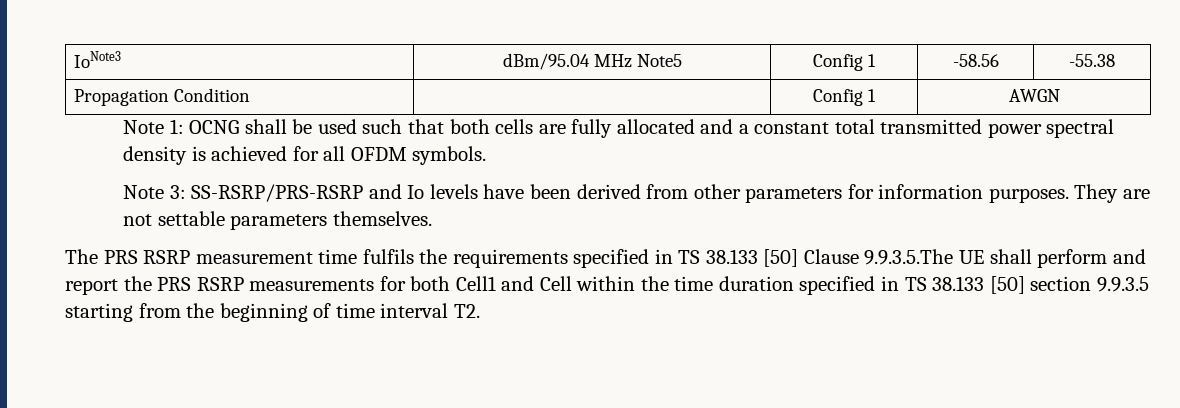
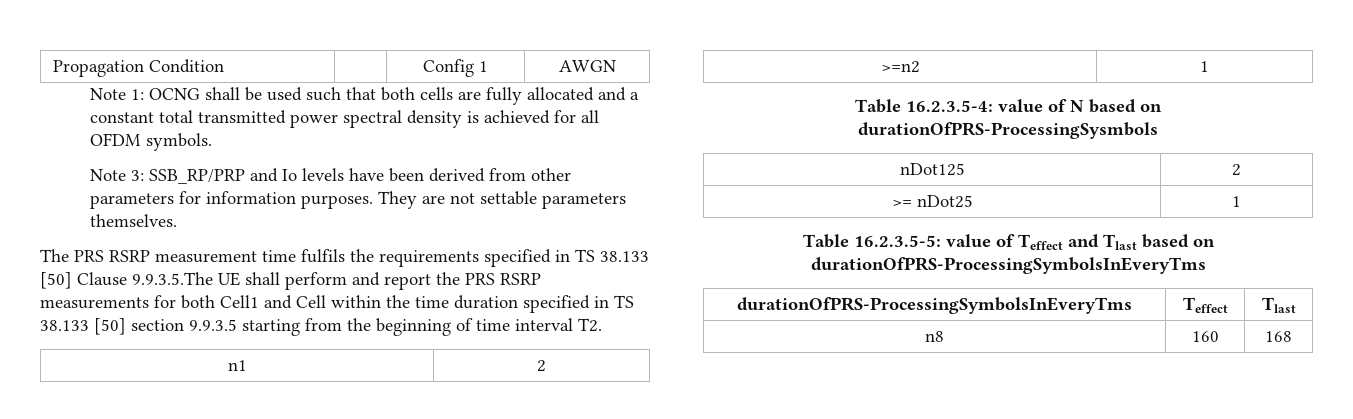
[74,51,122,68] [502,53,682,70] [813,54,876,71] [952,54,999,67] [1069,54,1115,67] IoNote3 | dBm/95.04 MHz Note5 | Config 1 | -58.56 | -55.38 // -> (53, 68) none
[191,184,364,202] SS-RSRP/PRS-RSRP -> [148,169,245,184] SSB_RP/PRP
(480, 311) none -> [227,360,247,371] [537,360,546,372] [880,61,920,73] [1200,61,1209,72] [855,99,1162,113] [858,122,1158,139] [899,163,965,176] [1232,164,1241,176] [891,195,973,208] [1232,196,1241,207] [802,234,1215,250] [810,257,1206,274] [737,297,1132,314] [1182,297,1228,313] [1261,297,1296,313] [925,331,944,342] [1191,331,1219,342] [1265,331,1292,342] // n1 | 2 // >=n2 | 1 // Table 16.2.3.5-4: value of N based on durationOfPRS-ProcessingSysmbols // nDot125 | 2 // >= nDot25 | 1 // Table 16.2.3.5-5: value of Teffect and Tlast based on durationOfPRS-ProcessingSymbolsInEveryTms // durationOfPRS-ProcessingSymbolsInEveryTms | Teffect | Tlast // n8 | 160 | 168

